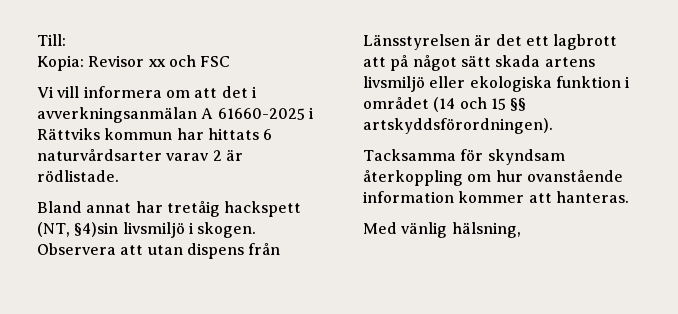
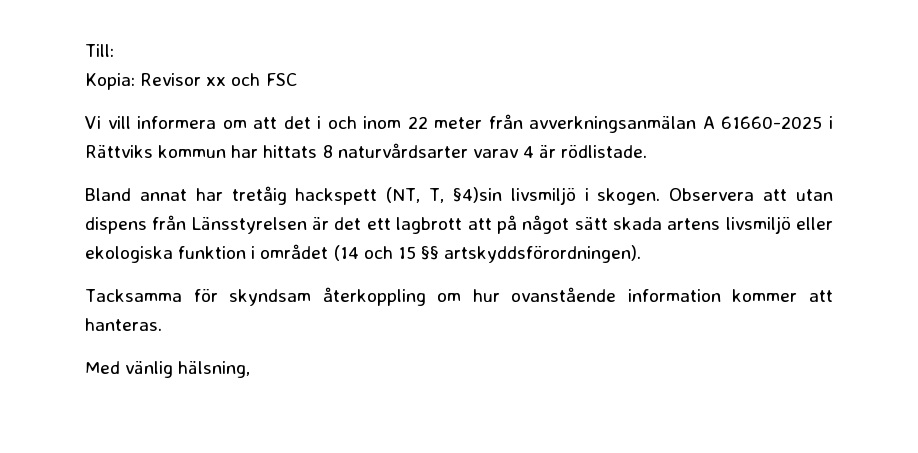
(257, 92) none -> [327,114,523,129] och inom 22 meter från
[263,129,273,140] 6 -> [322,145,333,158] 8
[212,150,222,161] 2 -> [522,146,534,158] 4
(70, 229) none -> [429,188,445,203] T,

